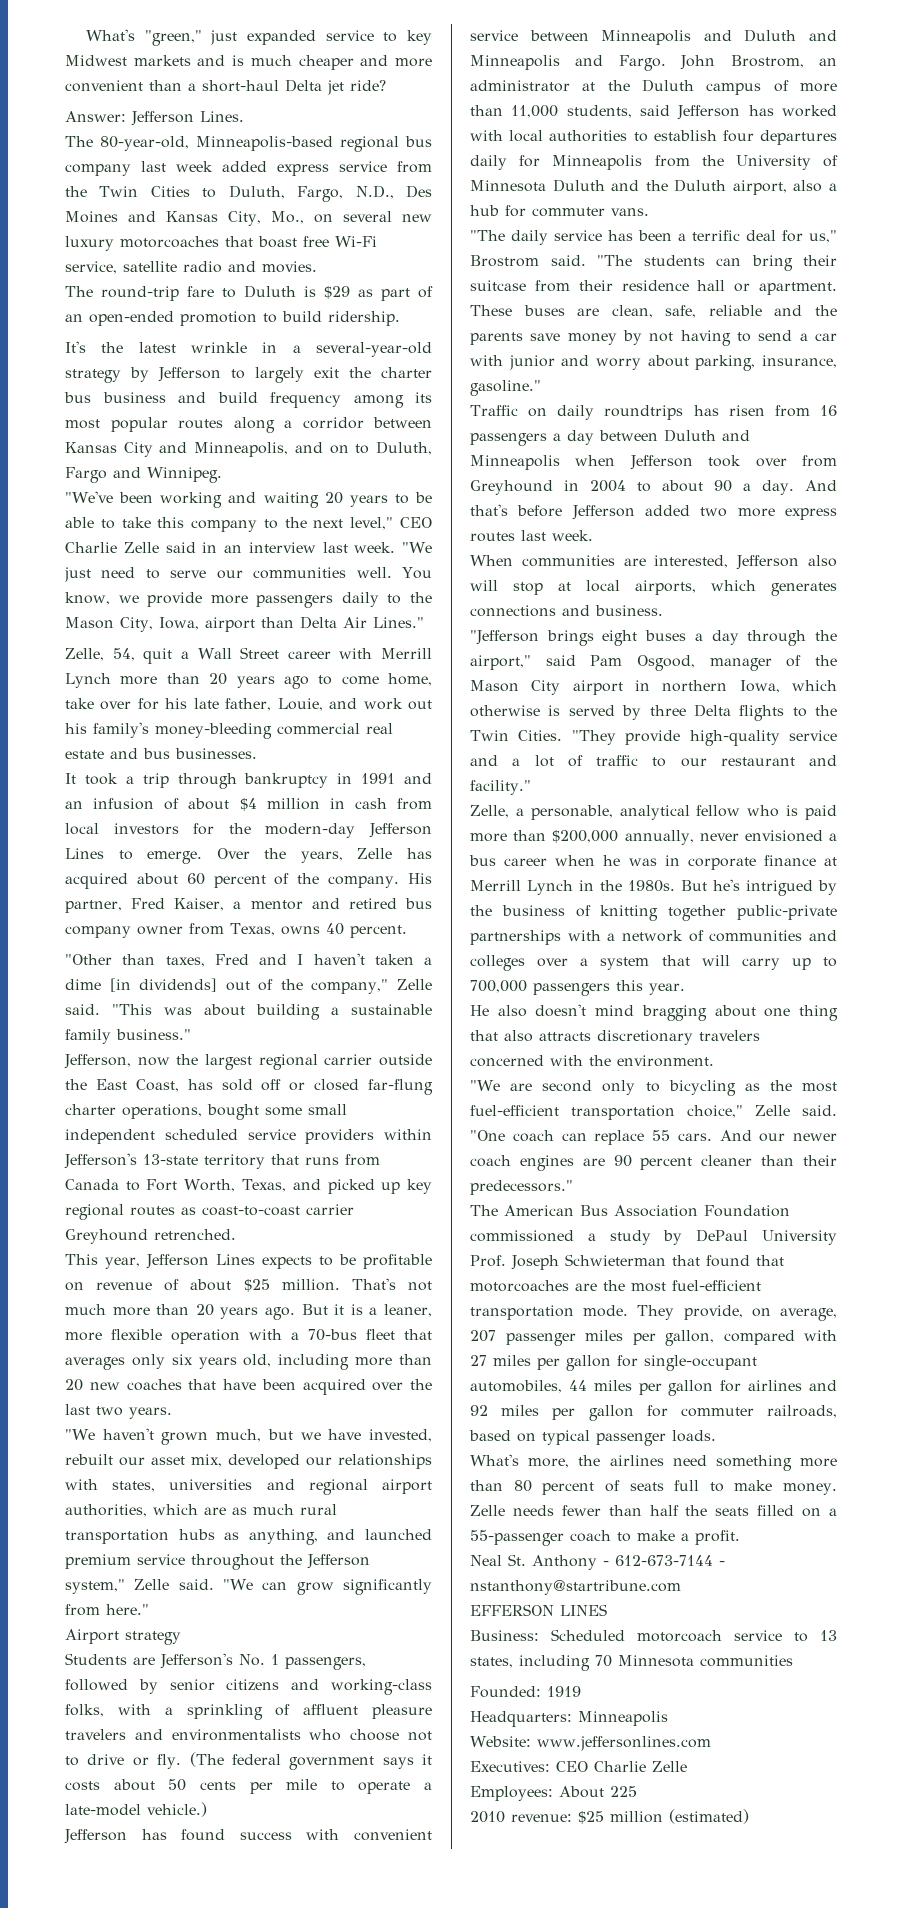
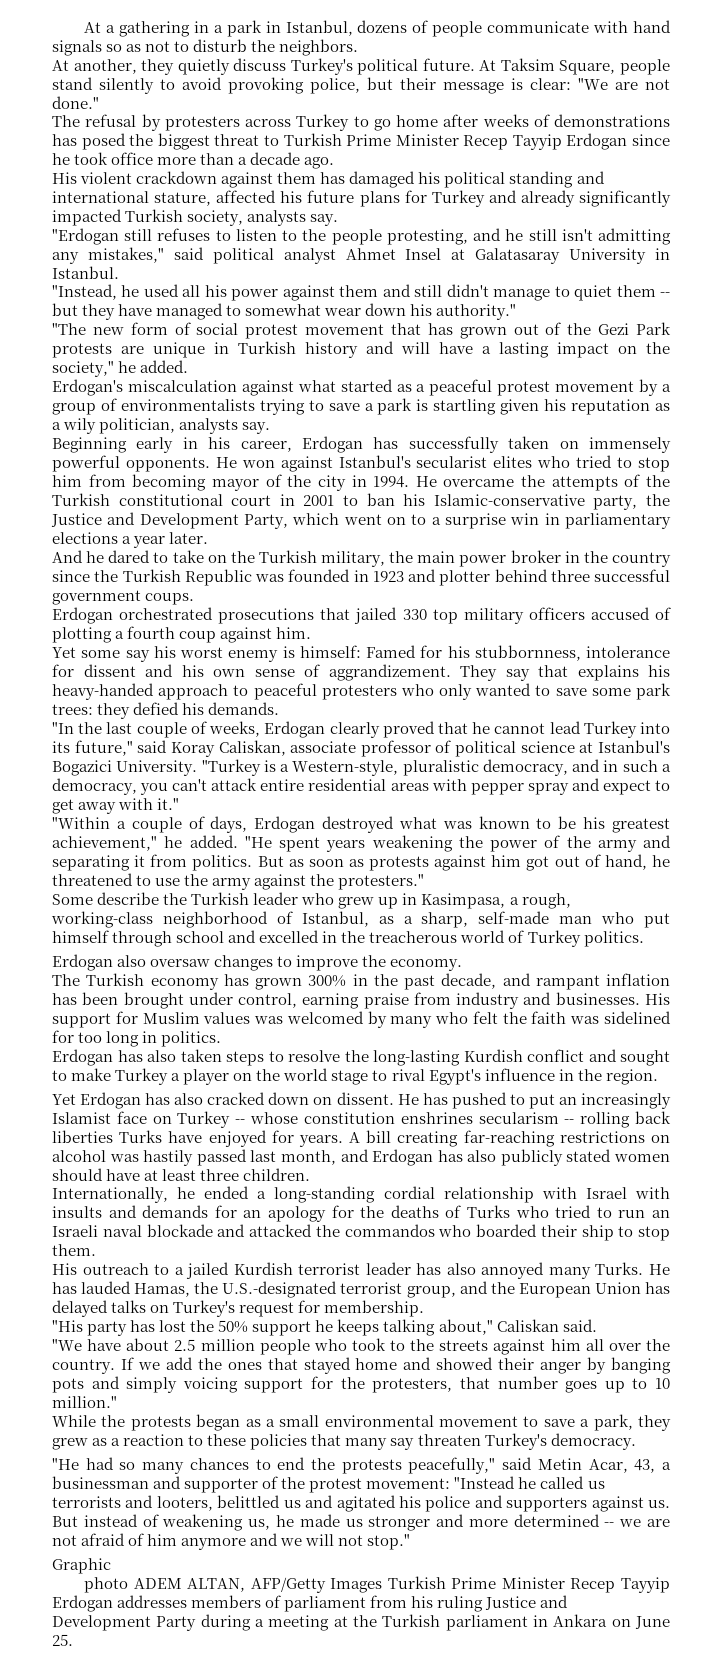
[86,29,433,46] [65,55,432,70] [65,79,386,95] [65,111,244,126] [65,136,432,152] [65,161,432,176] [65,185,432,202] [65,211,432,226] [65,236,377,251] [65,261,317,274] [65,285,433,301] [65,311,400,326] [65,341,432,357] [65,367,432,383] [64,392,432,408] [65,417,432,433] [65,441,433,457] [65,467,222,483] [65,491,432,508] [65,517,432,532] [65,542,433,553] [64,567,433,582] [65,592,433,608] [65,616,424,632] [65,647,432,664] [65,673,432,689] [65,698,433,711] [65,722,393,739] [65,748,257,759] [65,773,432,789] [65,798,432,811] [65,823,432,838] [65,848,432,864] [65,873,432,889] [65,898,432,913] [65,923,407,938] [65,953,432,967] [65,978,433,994] [65,1004,432,1020] [65,1029,191,1044] [64,1054,432,1070] [65,1079,433,1095] [65,1104,347,1120] [65,1129,432,1144] [64,1153,380,1169] [65,1179,432,1194] [65,1204,354,1220] [65,1229,236,1244] [65,1254,432,1269] [65,1278,432,1292] [65,1304,433,1320] [65,1329,432,1344] [65,1354,432,1370] [65,1379,432,1395] [65,1404,172,1419] [65,1428,432,1445] [65,1454,432,1469] [65,1479,432,1495] [65,1504,337,1517] [65,1529,432,1545] [65,1554,370,1570] [65,1579,432,1595] [65,1604,149,1616] [65,1629,181,1645] [65,1653,366,1670] [65,1679,432,1695] [65,1704,432,1720] [65,1729,432,1741] [65,1752,432,1770] [65,1779,432,1794] [65,1802,207,1817] [64,1829,432,1844] [470,29,837,45] [470,55,837,71] [470,79,837,95] [470,105,837,120] [470,130,837,145] [470,155,838,170] [470,179,837,195] [470,205,649,217] [470,230,837,245] [470,255,837,271] [470,280,837,295] [470,305,837,318] [470,330,837,346] [470,355,837,371] [470,380,541,396] [470,405,837,420] [470,429,750,446] [470,455,837,470] [470,480,837,495] [470,504,837,520] [470,530,593,542] [470,555,837,570] [470,580,837,596] [470,605,663,617] [470,630,837,646] [470,655,837,671] [470,680,837,695] [470,704,837,721] [470,730,837,746] [470,755,837,767] [470,780,531,795] [470,805,837,820] [470,830,837,845] [469,855,837,870] [470,879,837,896] [470,905,837,921] [470,930,837,945] [470,955,837,971] [470,980,685,996] [470,1004,838,1021] [470,1030,760,1045] [470,1055,714,1067] [470,1080,837,1096] [470,1105,837,1120] [470,1130,837,1145] [470,1155,837,1171] [470,1180,573,1195] [470,1205,790,1217] [470,1229,837,1245] [470,1254,784,1270] [470,1280,761,1292] [470,1305,837,1321] [470,1330,837,1346] [470,1355,757,1371] [470,1380,837,1396] [470,1405,837,1421] [469,1430,716,1446] [470,1454,837,1471] [470,1480,838,1495] [470,1505,837,1517] [470,1530,740,1546] [470,1554,725,1570] [470,1580,681,1595] [470,1604,607,1616] [470,1629,837,1642] [470,1655,793,1671] [470,1686,581,1698] [470,1711,668,1727] [470,1736,711,1751] [470,1761,687,1772] [470,1786,637,1801] [470,1809,749,1824] What's "green," just expanded service to key Midwest markets and is much cheaper and more convenient than a short-haul Delta jet ride? // Answer: Jefferson Lines. // The 80-year-old, Minneapolis-based regional bus company last week added express service from the Twin Cities to Duluth, Fargo, N.D., Des Moines and Kansas City, Mo., on several new luxury motorcoaches that boast free Wi-Fi service, satellite radio and movies. // The round-trip fare to Duluth is $29 as part of an open-ended promotion to build ridership. // It's the latest wrinkle in a several-year-old strategy by Jefferson to largely exit the charter bus business and build frequency among its most popular routes along a corridor between Kansas City and Minneapolis, and on to Duluth, Fargo and Winnipeg. // "We've been working and waiting 20 years to be able to take this company to the next level," CEO Charlie Zelle said in an interview last week. "We just need to serve our communities well. You know, we provide more passengers daily to the Mason City, Iowa, airport than Delta Air Lines." // Zelle, 54, quit a Wall Street career with Merrill Lynch more than 20 years ago to come home, take over for his late father, Louie, and work out his family's money-bleeding commercial real estate and bus businesses. // It took a trip through bankruptcy in 1991 and an infusion of about $4 million in cash from local investors for the modern-day Jefferson Lines to emerge. Over the years, Zelle has acquired about 60 percent of the company. His partner, Fred Kaiser, a mentor and retired bus company owner from Texas, owns 40 percent. // "Other than taxes, Fred and I haven't taken a dime [in dividends] out of the company," Zelle said. "This was about building a sustainable family business." // Jefferson, now the largest regional carrier outside the East Coast, has sold off or closed far-flung charter operations, bought some small independent scheduled service providers within Jefferson's 13-state territory that runs from Canada to Fort Worth, Texas, and picked up key regional routes as coast-to-coast carrier Greyhound retrenched. // This year, Jefferson Lines expects to be profitable on revenue of about $25 million. That's not much more than 20 years ago. But it is a leaner, more flexible operation with a 70-bus fleet that averages only six years old, including more than 20 new coaches that have been acquired over the last two years. // "We haven't grown much, but we have invested, rebuilt our asset mix, developed our relationships with states, universities and regional airport authorities, which are as much rural transportation hubs as anything, and launched premium service throughout the Jefferson system," Zelle said. "We can grow significantly from here." // Airport strategy // Students are Jefferson's No. 1 passengers, followed by senior citizens and working-class folks, with a sprinkling of affluent pleasure travelers and environmentalists who choose not to drive or fly. (The federal government says it costs about 50 cents per mile to operate a late-model vehicle.) // Jefferson has found success with convenient service between Minneapolis and Duluth and Minneapolis and Fargo. John Brostrom, an administrator at the Duluth campus of more than 11,000 students, said Jefferson has worked with local authorities to establish four departures daily for Minneapolis from the University of Minnesota Duluth and the Duluth airport, also a hub for commuter vans. // "The daily service has been a terrific deal for us," Brostrom said. "The students can bring their suitcase from their residence hall or apartment. These buses are clean, safe, reliable and the parents save money by not having to send a car with junior and worry about parking, insurance, gasoline." // Traffic on daily roundtrips has risen from 16 passengers a day between Duluth and Minneapolis when Jefferson took over from Greyhound in 2004 to about 90 a day. And that's before Jefferson added two more express routes last week. // When communities are interested, Jefferson also will stop at local airports, which generates connections and business. // "Jefferson brings eight buses a day through the airport," said Pam Osgood, manager of the Mason City airport in northern Iowa, which otherwise is served by three Delta flights to the Twin Cities. "They provide high-quality service and a lot of traffic to our restaurant and facility." // Zelle, a personable, analytical fellow who is paid more than $200,000 annually, never envisioned a bus career when he was in corporate finance at Merrill Lynch in the 1980s. But he's intrigued by the business of knitting together public-private partnerships with a network of communities and colleges over a system that will carry up to 700,000 passengers this year. // He also doesn't mind bragging about one thing that also attracts discretionary travelers concerned with the environment. // "We are second only to bicycling as the most fuel-efficient transportation choice," Zelle said. "One coach can replace 55 cars. And our newer coach engines are 90 percent cleaner than their predecessors." // The American Bus Association Foundation commissioned a study by DePaul University Prof. Joseph Schwieterman that found that motorcoaches are the most fuel-efficient transportation mode. They provide, on average, 207 passenger miles per gallon, compared with 27 miles per gallon for single-occupant automobiles, 44 miles per gallon for airlines and 92 miles per gallon for commuter railroads, based on typical passenger loads. // What's more, the airlines need something more than 80 percent of seats full to make money. Zelle needs fewer than half the seats filled on a 55-passenger coach to make a profit. // Neal St. Anthony - 612-673-7144 - nstanthony@startribune.com // EFFERSON LINES // Business: Scheduled motorcoach service to 13 states, including 70 Minnesota communities // Founded: 1919 // Headquarters: Minneapolis // Website: www.jeffersonlines.com // Executives: CEO Charlie Zelle // Employees: About 225 // 2010 revenue: $25 million (estimated) -> [84,20,671,37] [52,39,359,56] [52,58,670,75] [52,77,670,94] [52,96,99,109] [52,114,670,131] [52,133,670,150] [52,152,335,169] [52,171,605,188] [52,190,672,207] [52,209,339,226] [52,228,671,245] [52,247,670,264] [52,266,119,279] [52,284,670,301] [52,303,517,320] [52,322,672,339] [52,341,670,358] [52,360,189,377] [52,379,672,396] [52,398,670,415] [52,418,271,434] [52,436,671,453] [52,455,670,472] [52,474,670,491] [52,493,671,510] [51,512,671,529] [52,532,209,548] [52,550,671,567] [52,569,670,586] [52,590,195,605] [52,607,672,624] [52,626,312,643] [52,645,670,662] [52,664,670,681] [52,683,672,700] [52,702,280,719] [52,721,670,738] [52,740,670,757] [52,759,671,776] [52,778,671,795] [52,798,180,814] [52,816,670,833] [52,835,671,852] [52,854,670,871] [52,873,425,890] [52,892,571,909] [51,911,670,928] [52,930,644,947] [52,954,463,971] [52,973,670,990] [52,992,670,1009] [52,1011,671,1028] [52,1030,222,1047] [52,1049,670,1066] [52,1068,658,1085] [52,1092,671,1109] [52,1111,672,1128] [52,1130,670,1147] [52,1149,670,1166] [52,1168,311,1181] [52,1186,670,1203] [52,1205,671,1222] [52,1224,670,1241] [52,1244,96,1256] [52,1262,671,1279] [52,1281,671,1298] [52,1300,425,1317] [52,1319,597,1336] [52,1338,670,1355] [52,1357,672,1374] [52,1376,671,1393] [52,1396,117,1408] [52,1414,671,1431] [52,1433,636,1450] [52,1457,671,1474] [52,1476,605,1493] [52,1495,670,1512] [52,1514,671,1531] [52,1533,411,1550] [52,1558,111,1574] [84,1576,671,1593] [52,1595,569,1612] [52,1614,670,1631] [52,1634,73,1646] At a gathering in a park in Istanbul, dozens of people communicate with hand signals so as not to disturb the neighbors. // At another, they quietly discuss Turkey's political future. At Taksim Square, people stand silently to avoid provoking police, but their message is clear: "We are not done." // The refusal by protesters across Turkey to go home after weeks of demonstrations has posed the biggest threat to Turkish Prime Minister Recep Tayyip Erdogan since he took office more than a decade ago. // His violent crackdown against them has damaged his political standing and international stature, affected his future plans for Turkey and already significantly impacted Turkish society, analysts say. // "Erdogan still refuses to listen to the people protesting, and he still isn't admitting any mistakes," said political analyst Ahmet Insel at Galatasaray University in Istanbul. // "Instead, he used all his power against them and still didn't manage to quiet them -- but they have managed to somewhat wear down his authority." // "The new form of social protest movement that has grown out of the Gezi Park protests are unique in Turkish history and will have a lasting impact on the society," he added. // Erdogan's miscalculation against what started as a peaceful protest movement by a group of environmentalists trying to save a park is startling given his reputation as a wily politician, analysts say. // Beginning early in his career, Erdogan has successfully taken on immensely powerful opponents. He won against Istanbul's secularist elites who tried to stop him from becoming mayor of the city in 1994. He overcame the attempts of the Turkish constitutional court in 2001 to ban his Islamic-conservative party, the Justice and Development Party, which went on to a surprise win in parliamentary elections a year later. // And he dared to take on the Turkish military, the main power broker in the country since the Turkish Republic was founded in 1923 and plotter behind three successful government coups. // Erdogan orchestrated prosecutions that jailed 330 top military officers accused of plotting a fourth coup against him. // Yet some say his worst enemy is himself: Famed for his stubbornness, intolerance for dissent and his own sense of aggrandizement. They say that explains his heavy-handed approach to peaceful protesters who only wanted to save some park trees: they defied his demands. // "In the last couple of weeks, Erdogan clearly proved that he cannot lead Turkey into its future," said Koray Caliskan, associate professor of political science at Istanbul's Bogazici University. "Turkey is a Western-style, pluralistic democracy, and in such a democracy, you can't attack entire residential areas with pepper spray and expect to get away with it." // "Within a couple of days, Erdogan destroyed what was known to be his greatest achievement," he added. "He spent years weakening the power of the army and separating it from politics. But as soon as protests against him got out of hand, he threatened to use the army against the protesters." // Some describe the Turkish leader who grew up in Kasimpasa, a rough, working-class neighborhood of Istanbul, as a sharp, self-made man who put himself through school and excelled in the treacherous world of Turkey politics. // Erdogan also oversaw changes to improve the economy. // The Turkish economy has grown 300% in the past decade, and rampant inflation has been brought under control, earning praise from industry and businesses. His support for Muslim values was welcomed by many who felt the faith was sidelined for too long in politics. // Erdogan has also taken steps to resolve the long-lasting Kurdish conflict and sought to make Turkey a player on the world stage to rival Egypt's influence in the region. // Yet Erdogan has also cracked down on dissent. He has pushed to put an increasingly Islamist face on Turkey -- whose constitution enshrines secularism -- rolling back liberties Turks have enjoyed for years. A bill creating far-reaching restrictions on alcohol was hastily passed last month, and Erdogan has also publicly stated women should have at least three children. // Internationally, he ended a long-standing cordial relationship with Israel with insults and demands for an apology for the deaths of Turks who tried to run an Israeli naval blockade and attacked the commandos who boarded their ship to stop them. // His outreach to a jailed Kurdish terrorist leader has also annoyed many Turks. He has lauded Hamas, the U.S.-designated terrorist group, and the European Union has delayed talks on Turkey's request for membership. // "His party has lost the 50% support he keeps talking about," Caliskan said. // "We have about 2.5 million people who took to the streets against him all over the country. If we add the ones that stayed home and showed their anger by banging pots and simply voicing support for the protesters, that number goes up to 10 million." // While the protests began as a small environmental movement to save a park, they grew as a reaction to these policies that many say threaten Turkey's democracy. // "He had so many chances to end the protests peacefully," said Metin Acar, 43, a businessman and supporter of the protest movement: "Instead he called us terrorists and looters, belittled us and agitated his police and supporters against us. But instead of weakening us, he made us stronger and more determined -- we are not afraid of him anymore and we will not stop." // Graphic // photo ADEM ALTAN, AFP/Getty Images Turkish Prime Minister Recep Tayyip Erdogan addresses members of parliament from his ruling Justice and Development Party during a meeting at the Turkish parliament in Ankara on June 25.

